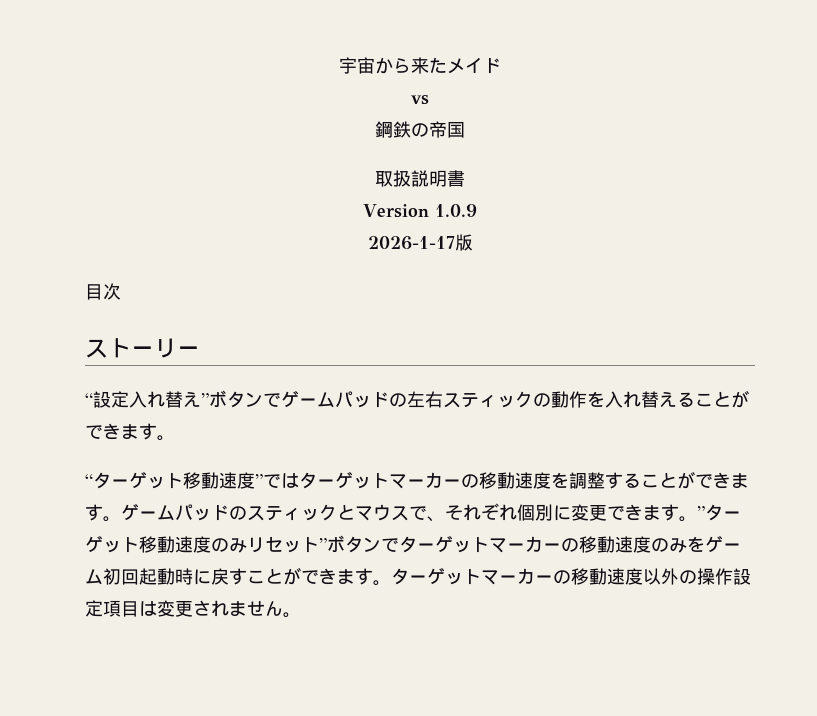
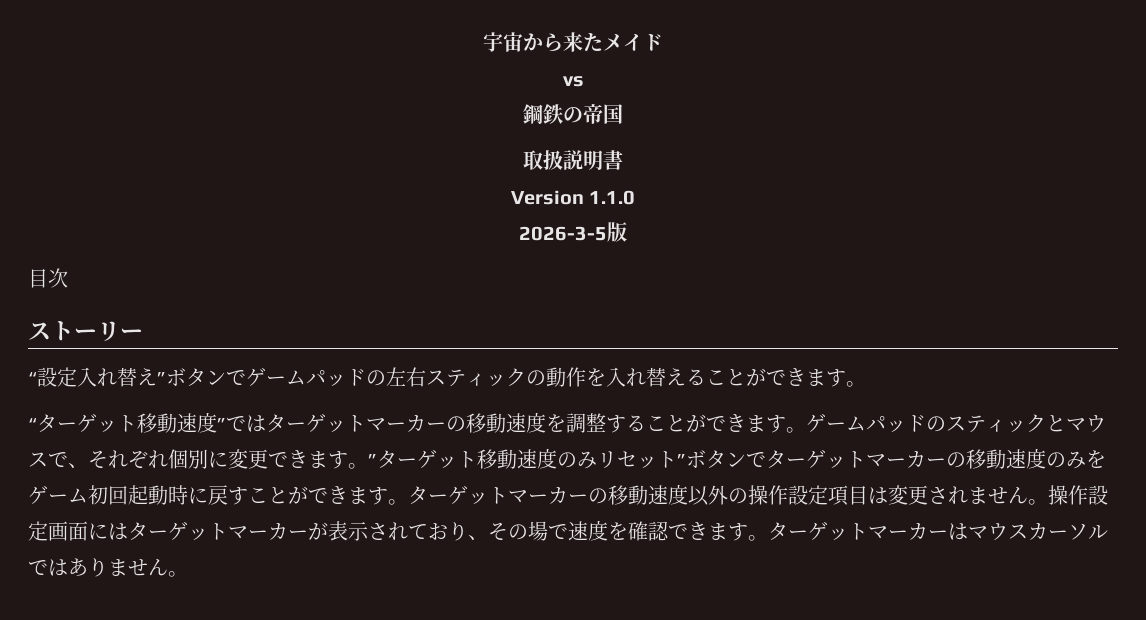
[434,204,477,217] [367,236,455,250] 1.0.9 // 2026-1-17 -> [589,190,636,205] [519,226,607,241] 1.1.0 // 2026-3-5
(301, 615) none -> [1048,485,1108,505] [28,520,1108,541] [28,558,188,577] 操作設定画面にはターゲットマーカーが表示されており、その場で速度を確認できます。ターゲットマーカーはマウスカーソルではありません。

